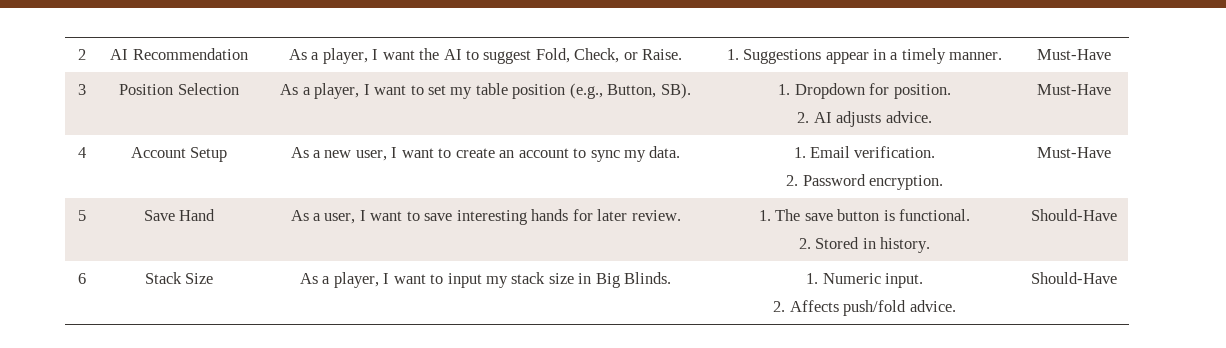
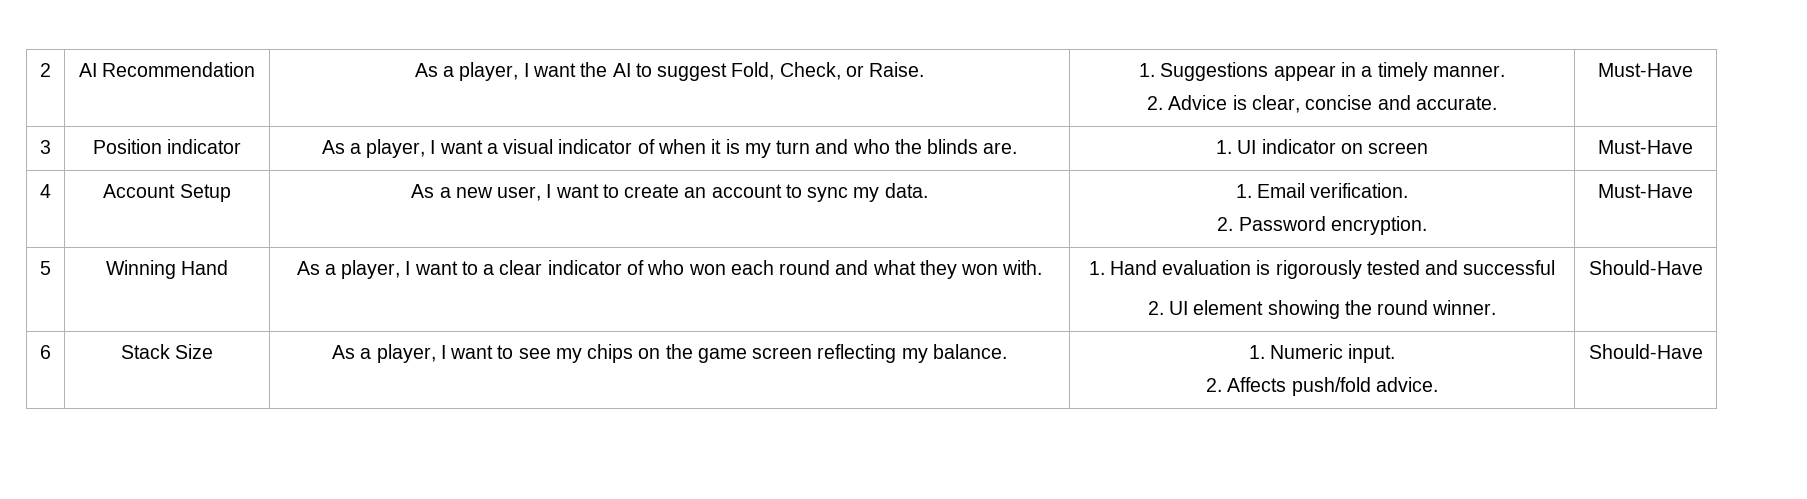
(1003, 56) none -> [1147,95,1497,113] // 2. Advice is clear, concise and accurate.
[177,83,239,95] [280,83,691,99] [778,83,951,99] [797,111,932,127] Selection | As a player, I want to set my table position (e.g., Button, SB). | 1. Dropdown for position. // 2. AI adjusts advice. -> [167,139,242,154] [321,139,1018,158] [1215,139,1429,154] indicator | As a player, I want a visual indicator of when it is my turn and who the blinds are. | 1. UI indicator on screen
[143,210,175,221] Save -> [105,260,176,279] Winning
[324,209,681,225] [758,209,971,221] [798,237,931,253] user, I want to save interesting hands for later review. | 1. The save button is functional. // 2. Stored in history. -> [341,260,1043,279] [1088,260,1556,279] [1147,300,1497,319] player, I want to a clear indicator of who won each round and what they won with. | 1. Hand evaluation is rigorously tested and successful // 2. UI element showing the round winner.
[447,272,672,288] input my stack size in Big Blinds. -> [518,344,1007,363] see my chips on the game screen reflecting my balance.

